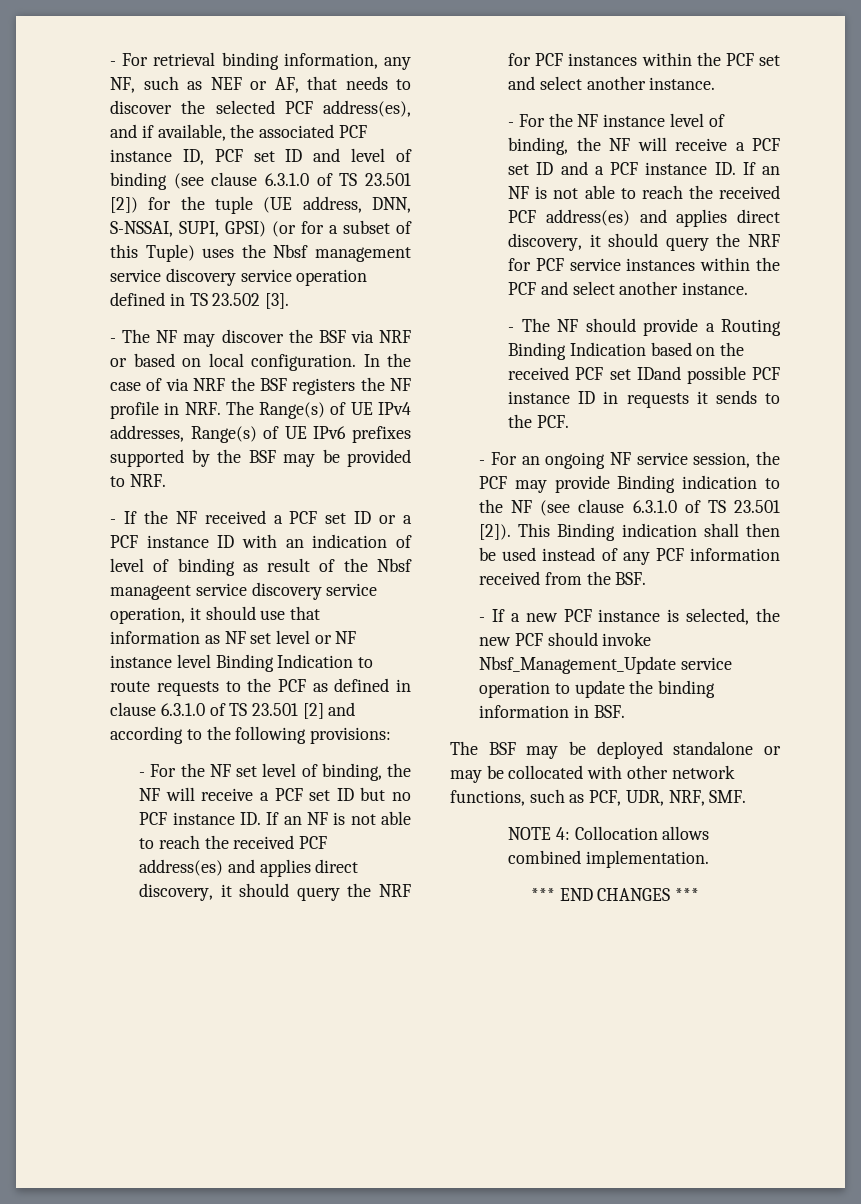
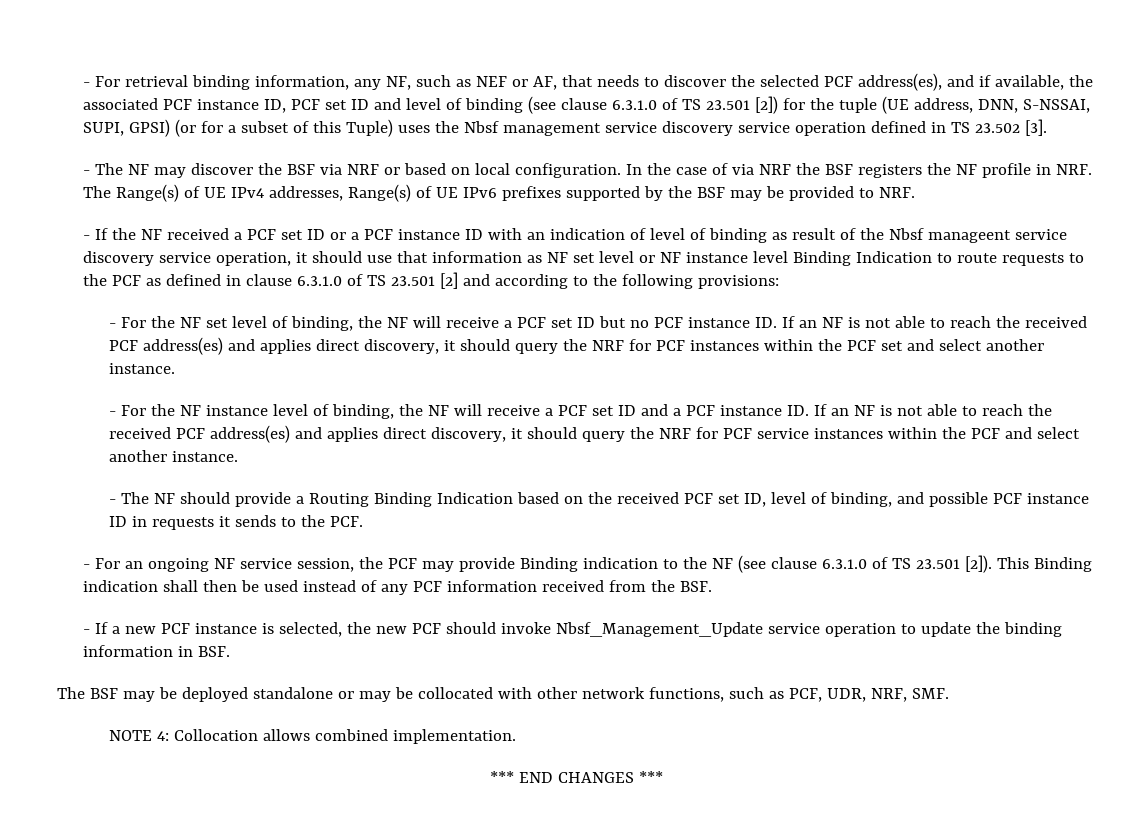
[636,366,681,380] IDand -> [744,492,925,507] ID, level of binding, and

